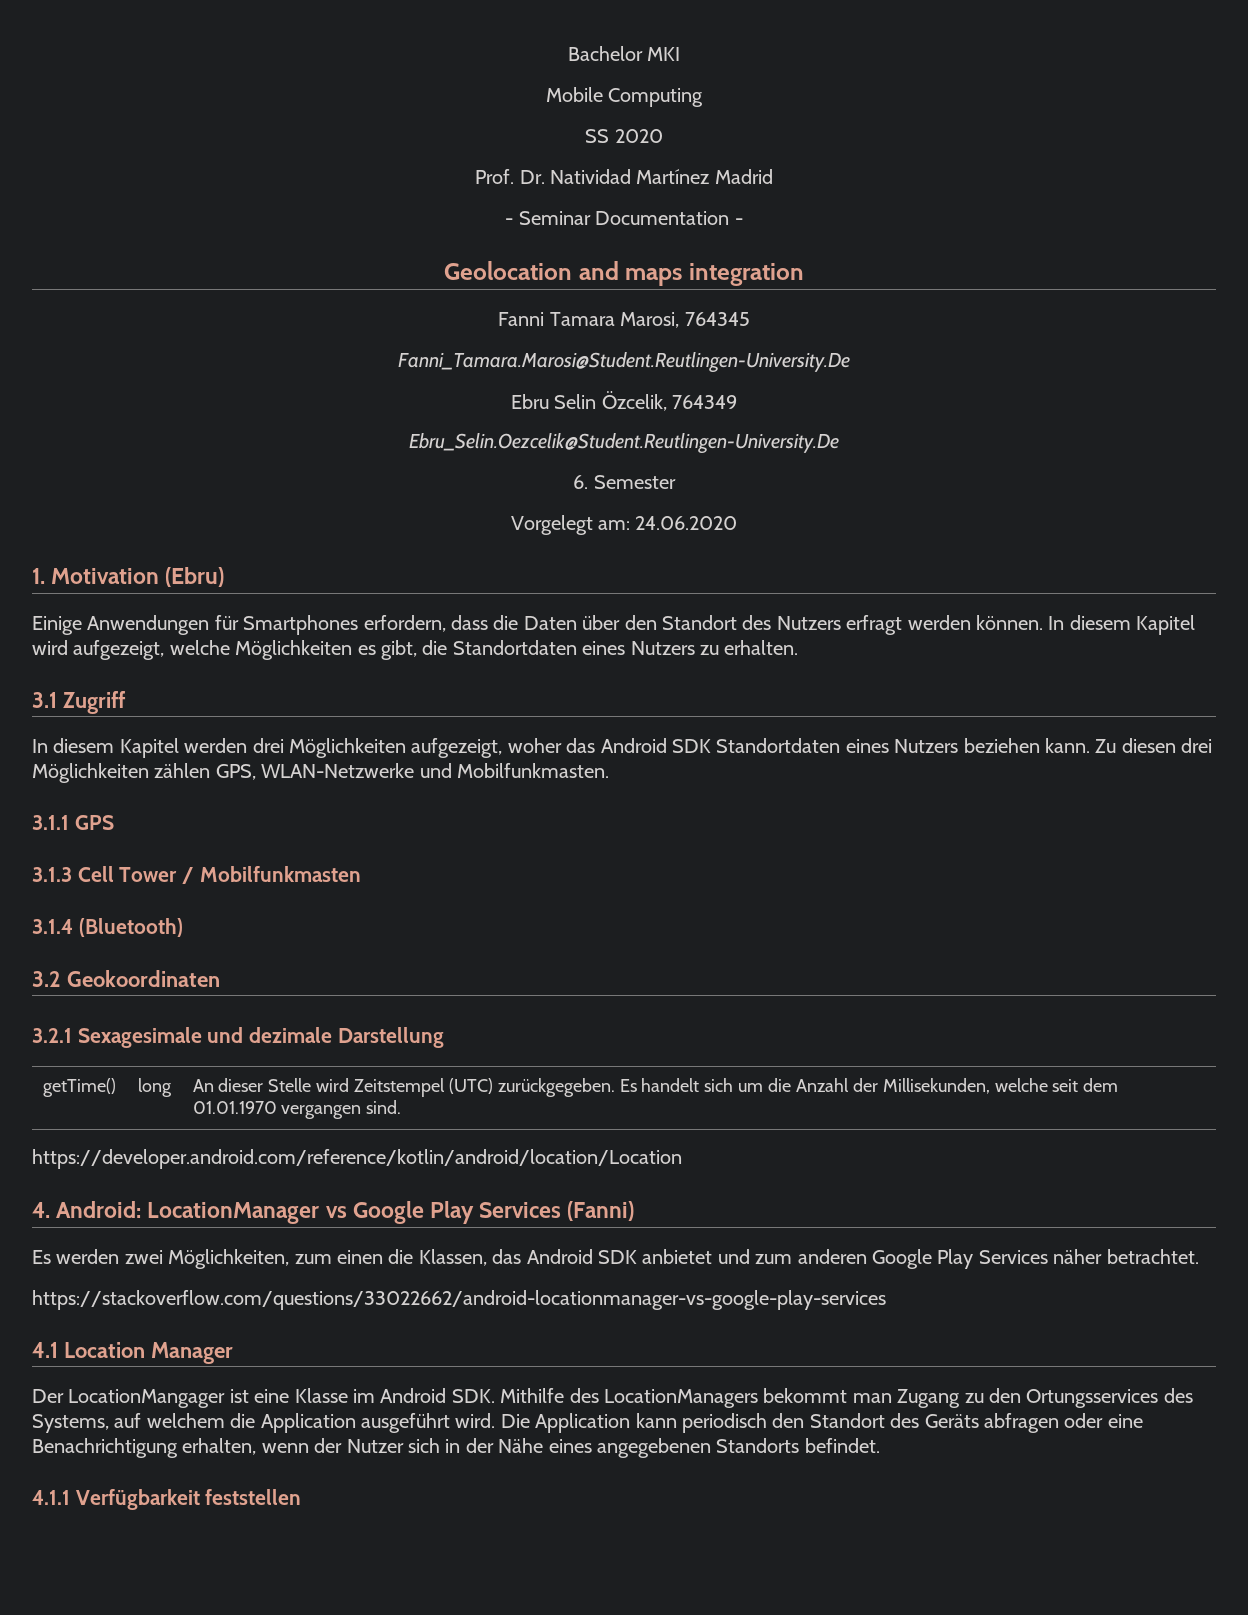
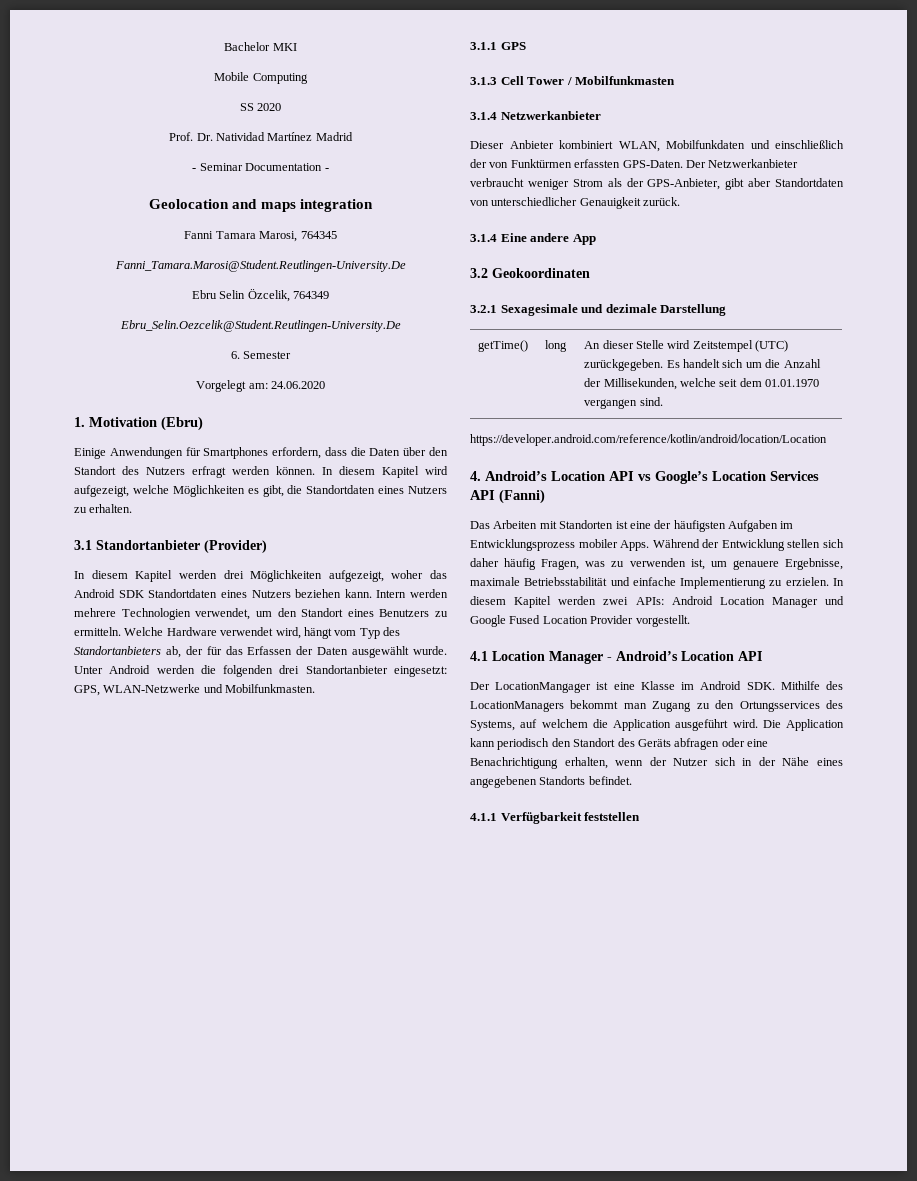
[62,691,126,714] Zugriff -> [96,540,267,553] Standortanbieter (Provider)
[1095,738,1213,753] [32,763,211,783] Zu diesen drei Möglichkeiten zählen -> [376,589,448,598] [74,608,448,620] [74,627,400,639] [74,646,447,658] [74,665,447,677] Intern werden mehrere Technologien verwendet, um den Standort eines Benutzers zu ermitteln. Welche Hardware verwendet wird, hängt vom Typ des Standortanbieters ab, der für das Erfassen der Daten ausgewählt wurde. Unter Android werden die folgenden drei Standortanbieter eingesetzt:
[78,918,183,937] (Bluetooth) -> [500,111,601,120] [470,140,844,152] [470,159,799,168] [470,178,844,190] [470,197,681,209] [470,233,596,245] Netzwerkanbieter // Dieser Anbieter kombiniert WLAN, Mobilfunkdaten und einschließlich der von Funktürmen erfassten GPS-Daten. Der Netzwerkanbieter verbraucht weniger Strom als der GPS-Anbieter, gibt aber Standortdaten von unterschiedlicher Genauigkeit zurück. // 3.1.4 Eine andere App
[56,1201,635,1224] [32,1249,1199,1269] [32,1290,886,1310] Android: LocationManager vs Google Play Services (Fanni) // Es werden zwei Möglichkeiten, zum einen die Klassen, das Android SDK anbietet und zum anderen Google Play Services näher betrachtet. // https://stackoverflow.com/questions/33022662/android-locationmanager-vs-google-play-services -> [485,471,819,484] [470,489,545,504] [470,520,794,532] [470,539,844,551] [470,558,843,570] [470,577,844,589] [470,596,844,608] [470,615,690,627] Android’s Location API vs Google’s Location Services API (Fanni) // Das Arbeiten mit Standorten ist eine der häufigsten Aufgaben im Entwicklungsprozess mobiler Apps. Während der Entwicklung stellen sich daher häufig Fragen, was zu verwenden ist, um genauere Ergebnisse, maximale Betriebsstabilität und einfache Implementierung zu erzielen. In diesem Kapitel werden zwei APIs: Android Location Manager und Google Fused Location Provider vorgestellt.
(233, 1353) none -> [607,651,762,661] - Android’s Location API

